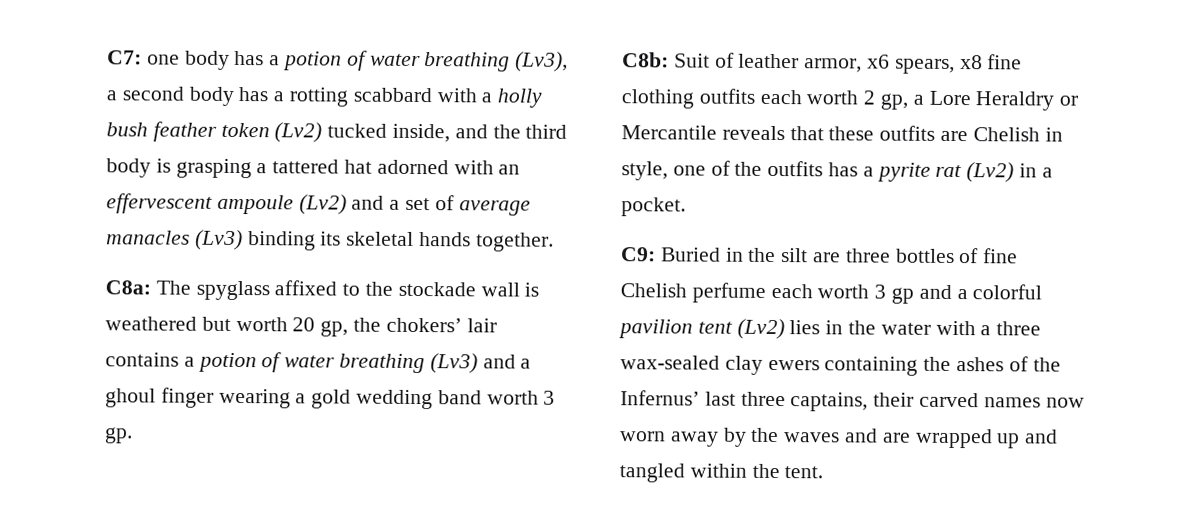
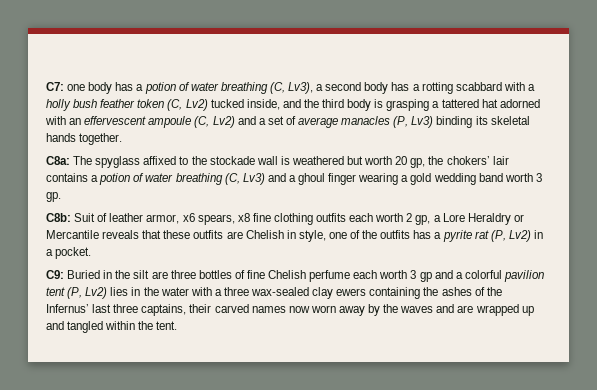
[515,51,569,72] (Lv3), -> [269,82,314,94] (C, Lv3),
[274,122,323,143] (Lv2) -> [167,99,208,111] (C, Lv2)
[298,194,347,215] (Lv2) -> [194,116,235,128] (C, Lv2)
[194,229,243,251] (Lv3) -> [393,116,434,128] (P, Lv3)
[429,353,478,374] (Lv3) -> [224,173,265,185] (C, Lv3)
[966,162,1015,183] (Lv2) -> [490,230,531,242] (P, Lv2)
[736,318,785,340] (Lv2) -> [67,287,108,299] (P, Lv2)

